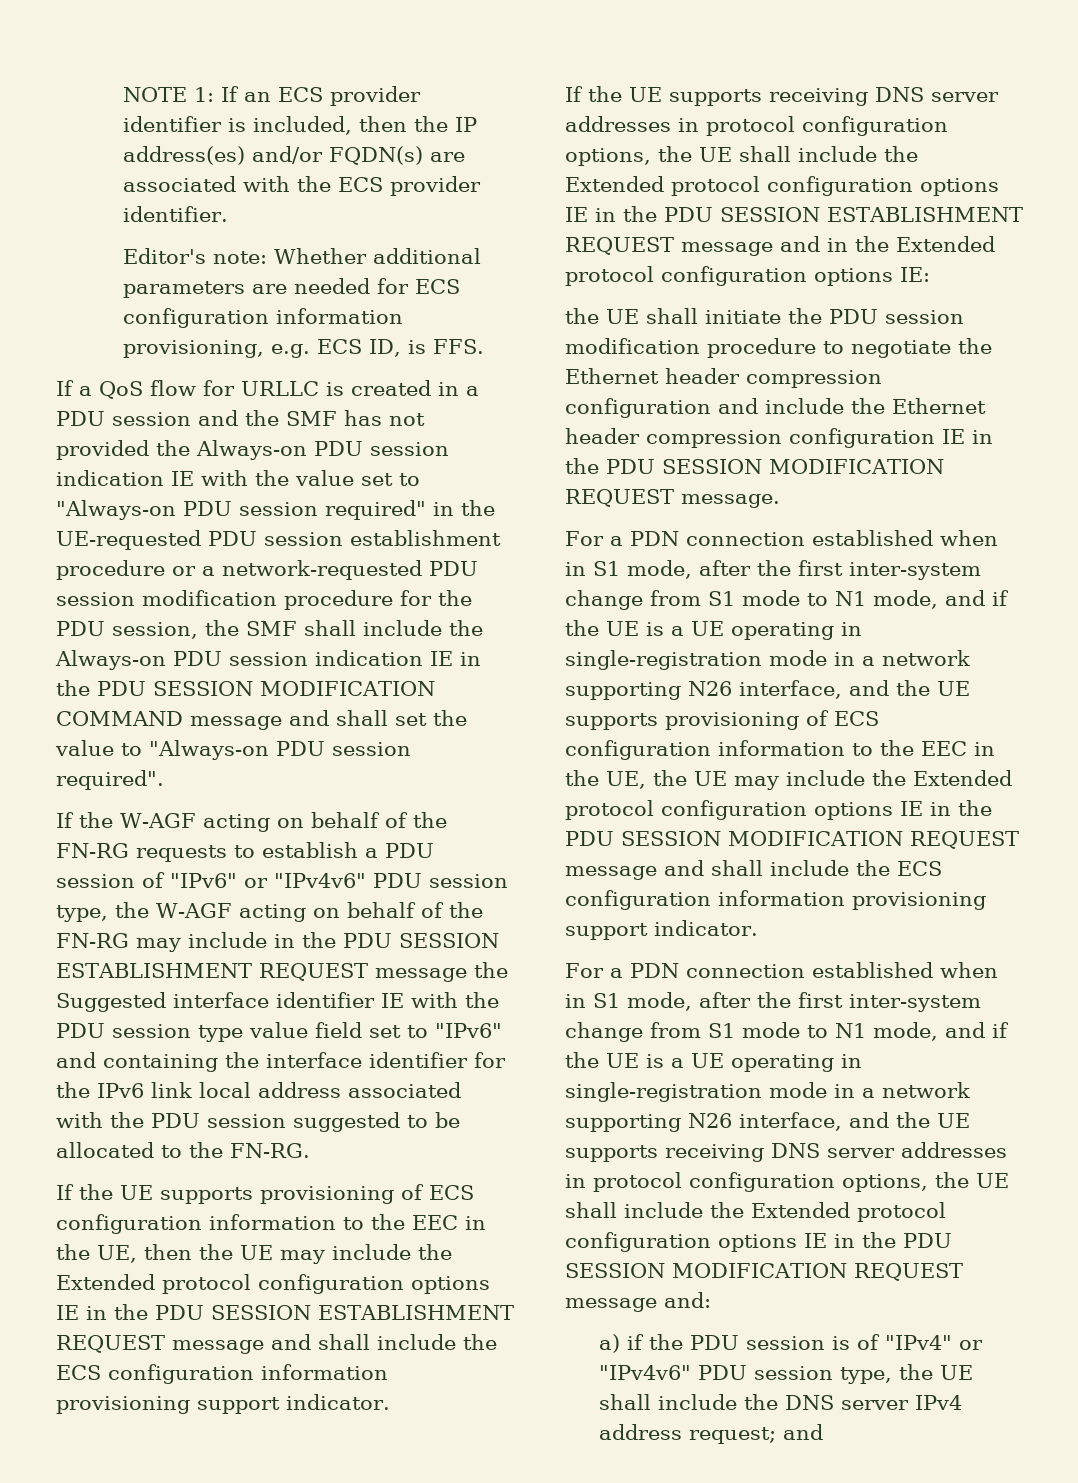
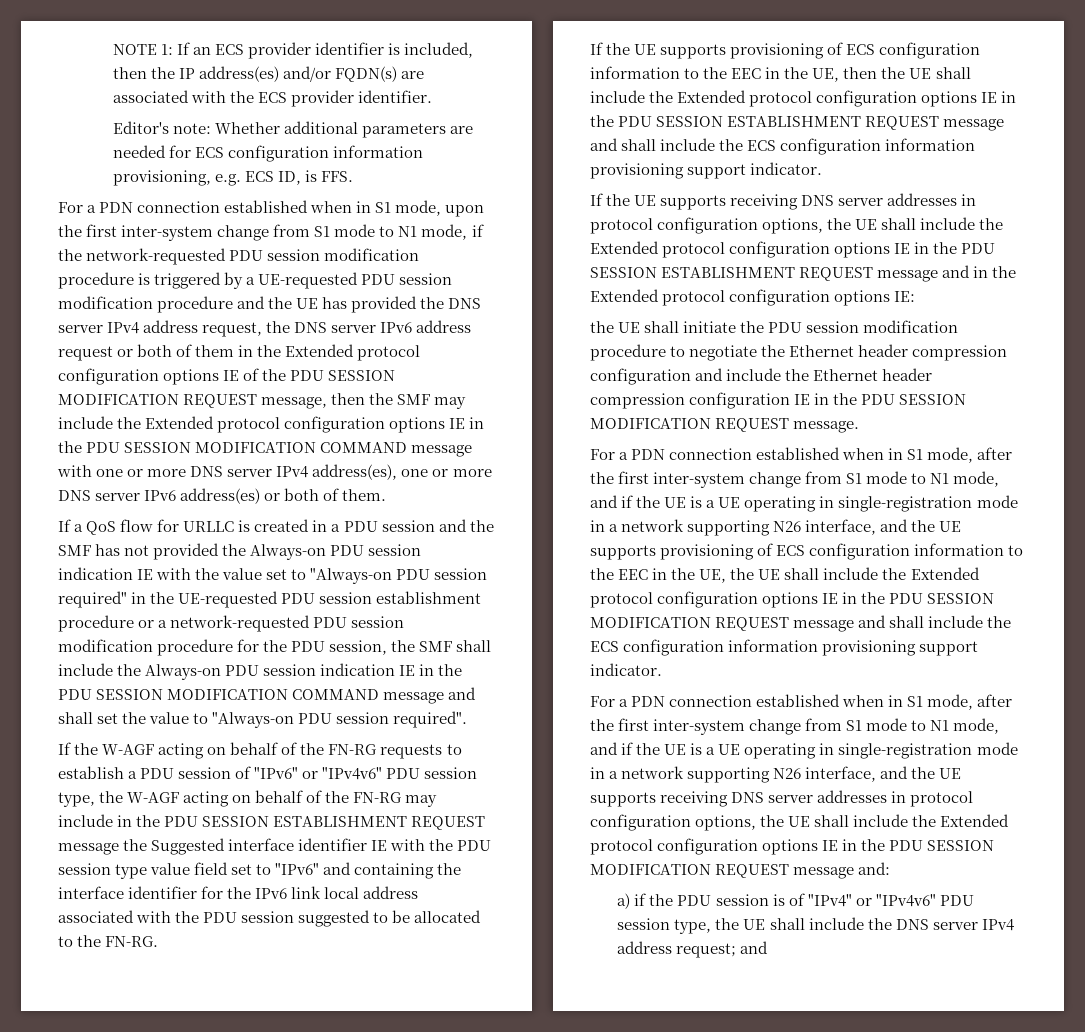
(484, 346) none -> [58,200,485,217] [58,224,484,241] [58,248,420,265] [58,272,453,289] [58,296,482,313] [58,320,472,337] [58,344,421,361] [58,368,396,385] [58,393,467,409] [58,416,485,433] [58,441,473,457] [57,464,492,480] [58,488,387,504] // For a PDN connection established when in S1 mode, upon the first inter-system change from S1 mode to N1 mode, if the network-requested PDU session modification procedure is triggered by a UE-requested PDU session modification procedure and the UE has provided the DNS server IPv4 address request, the DNS server IPv6 address request or both of them in the Extended protocol configuration options IE of the PDU SESSION MODIFICATION REQUEST message, then the SMF may include the Extended protocol configuration options IE in the PDU SESSION MODIFICATION COMMAND message with one or more DNS server IPv4 address(es), one or more DNS server IPv6 address(es) or both of them.
[280,1250,325,1264] may -> [935,67,971,79] shall
[734,776,779,790] may -> [784,568,820,580] shall

